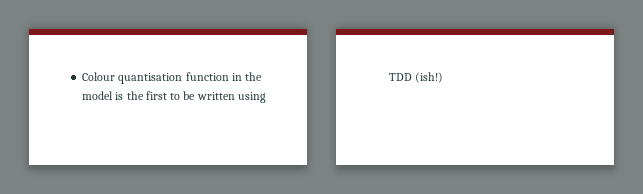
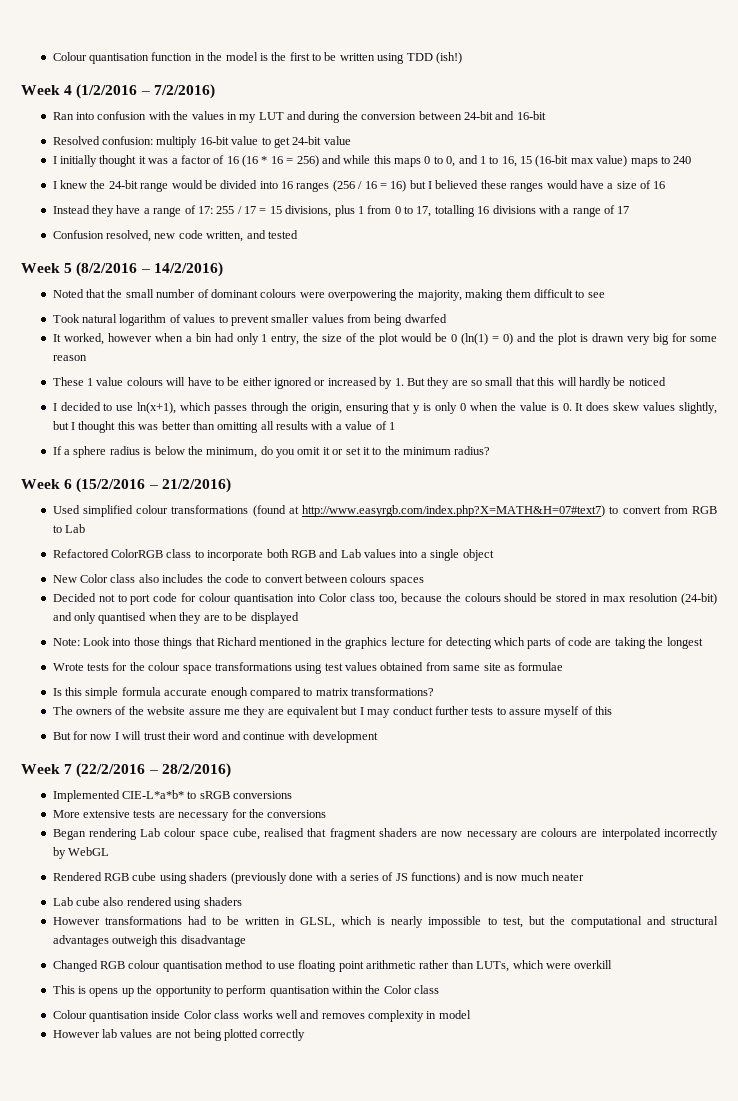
(444, 77) none -> [21,84,215,99] [52,111,546,123] [52,136,351,148] [52,155,692,167] [52,180,666,192] [52,205,630,217] [52,230,298,242] [21,262,223,277] [52,289,605,301] [52,314,447,326] [52,333,718,345] [52,355,87,361] [52,377,666,389] [52,402,717,414] [52,421,395,433] [52,446,491,458] [21,478,231,493] [52,505,717,517] [52,524,86,533] [52,549,494,561] [52,574,424,586] [52,593,717,605] [52,612,299,624] [52,637,703,649] [52,662,564,674] [52,687,435,699] [52,706,613,718] [52,731,378,743] [21,763,231,778] [52,790,293,802] [52,809,327,821] [52,828,718,840] [52,847,110,859] [52,872,585,884] [52,897,242,909] [52,916,718,928] [52,935,246,947] [52,960,613,972] [52,985,440,997] [52,1010,471,1022] [52,1029,306,1041] // Week 4 (1/2/2016 – 7/2/2016) // Ran into confusion with the values in my LUT and during the conversion between 24-bit and 16-bit // Resolved confusion: multiply 16-bit value to get 24-bit value // I initially thought it was a factor of 16 (16 * 16 = 256) and while this maps 0 to 0, and 1 to 16, 15 (16-bit max value) maps to 240 // I knew the 24-bit range would be divided into 16 ranges (256 / 16 = 16) but I believed these ranges would have a size of 16 // Instead they have a range of 17: 255 / 17 = 15 divisions, plus 1 from 0 to 17, totalling 16 divisions with a range of 17 // Confusion resolved, new code written, and tested // Week 5 (8/2/2016 – 14/2/2016) // Noted that the small number of dominant colours were overpowering the majority, making them difficult to see // Took natural logarithm of values to prevent smaller values from being dwarfed // It worked, however when a bin had only 1 entry, the size of the plot would be 0 (ln(1) = 0) and the plot is drawn very big for some reason // These 1 value colours will have to be either ignored or increased by 1. But they are so small that this will hardly be noticed // I decided to use ln(x+1), which passes through the origin, ensuring that y is only 0 when the value is 0. It does skew values slightly, but I thought this was better than omitting all results with a value of 1 // If a sphere radius is below the minimum, do you omit it or set it to the minimum radius? // Week 6 (15/2/2016 – 21/2/2016) // Used simplified colour transformations (found at http://www.easyrgb.com/index.php?X=MATH&H=07#text7) to convert from RGB to Lab // Refactored ColorRGB class to incorporate both RGB and Lab values into a single object // New Color class also includes the code to convert between colours spaces // Decided not to port code for colour quantisation into Color class too, because the colours should be stored in max resolution (24-bit) and only quantised when they are to be displayed // Note: Look into those things that Richard mentioned in the graphics lecture for detecting which parts of code are taking the longest // Wrote tests for the colour space transformations using test values obtained from same site as formulae // Is this simple formula accurate enough compared to matrix transformations? // The owners of the website assure me they are equivalent but I may conduct further tests to assure myself of this // But for now I will trust their word and continue with development // Week 7 (22/2/2016 – 28/2/2016) // Implemented CIE-L*a*b* to sRGB conversions // More extensive tests are necessary for the conversions // Began rendering Lab colour space cube, realised that fragment shaders are now necessary are colours are interpolated incorrectly by WebGL // Rendered RGB cube using shaders (previously done with a series of JS functions) and is now much neater // Lab cube also rendered using shaders // However transformations had to be written in GLSL, which is nearly impossible to test, but the computational and structural advantages outweigh this disadvantage // Changed RGB colour quantisation method to use floating point arithmetic rather than LUTs, which were overkill // This is opens up the opportunity to perform quantisation within the Color class // Colour quantisation inside Color class works well and removes complexity in model // However lab values are not being plotted correctly

